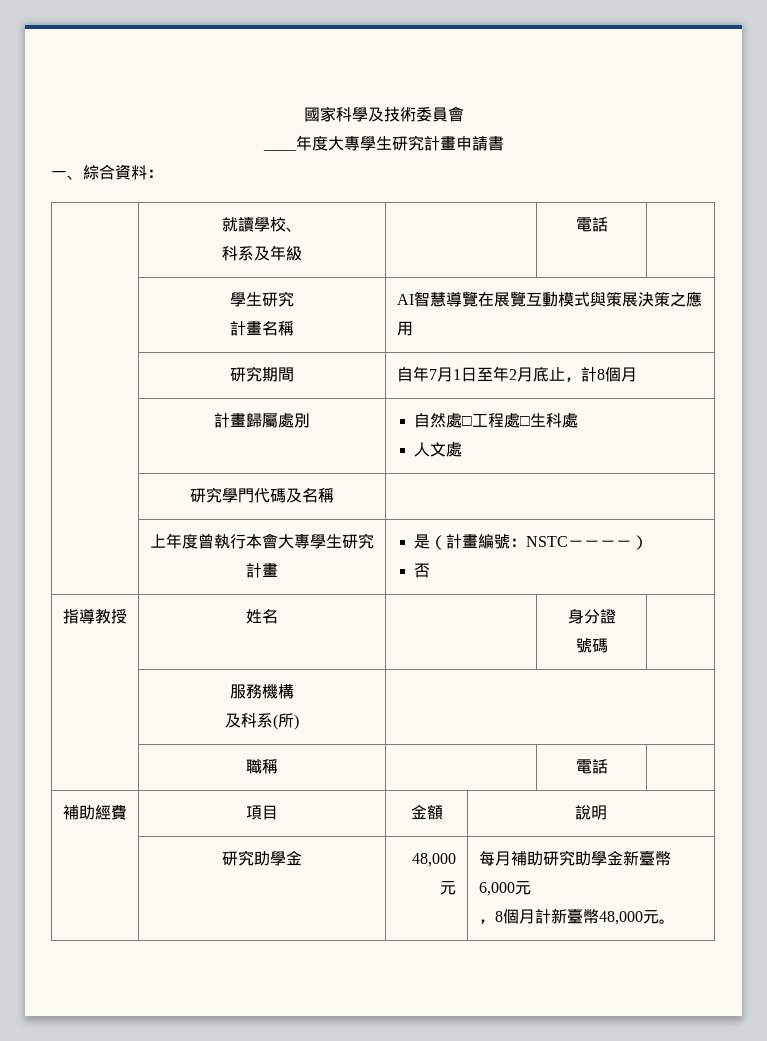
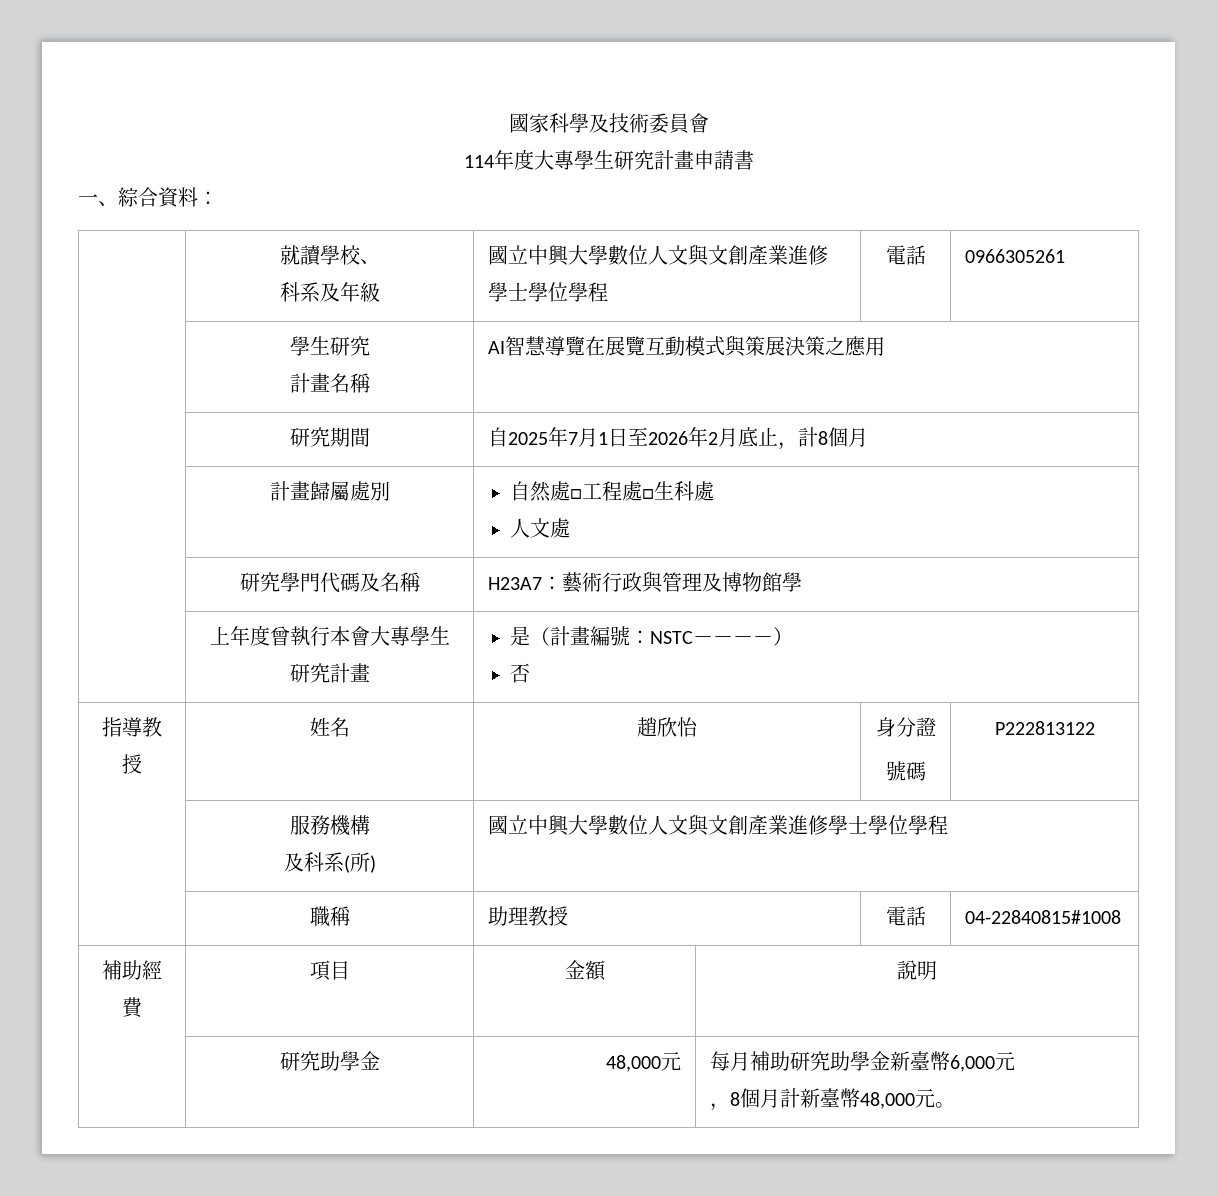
[262,149,297,151] ____ -> [463,155,494,168] 114
[575,217,608,232] | 電話 | -> [488,244,829,266] [488,282,609,302] [885,245,926,265] [965,249,1066,263] 國立中興大學數位人文與文創產業進修學士學位學程 | 電話 | 0966305261
(413, 374) none -> [508,432,549,445] 2025
(493, 374) none -> [648,431,689,445] 2026
(334, 495) none -> [488,571,803,593] H23A7：藝術行政與管理及博物館學
(278, 616) none -> [636,717,698,737] 趙欣怡
(608, 645) none -> [994,721,1095,735] P222813122
(299, 722) none -> [488,814,949,836] 國立中興大學數位人文與文創產業進修學士學位學程
[575,759,608,774] | 電話 | -> [488,906,569,926] [885,906,926,926] [965,910,1122,924] 助理教授 | 電話 | 04-22840815#1008

